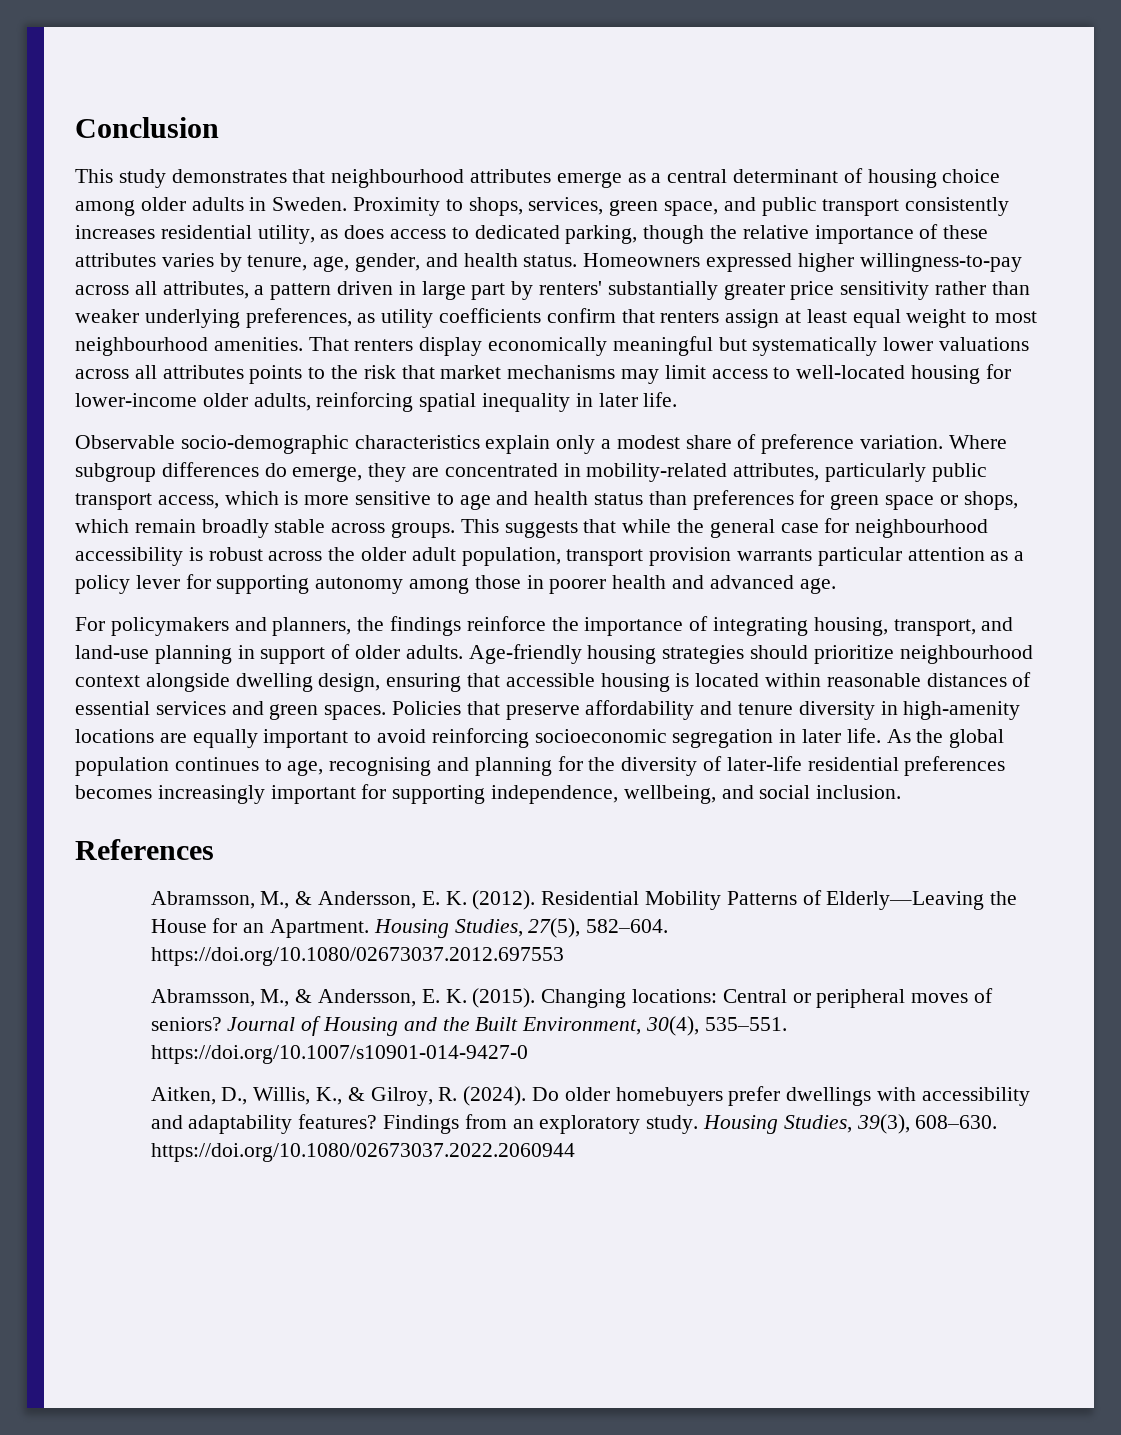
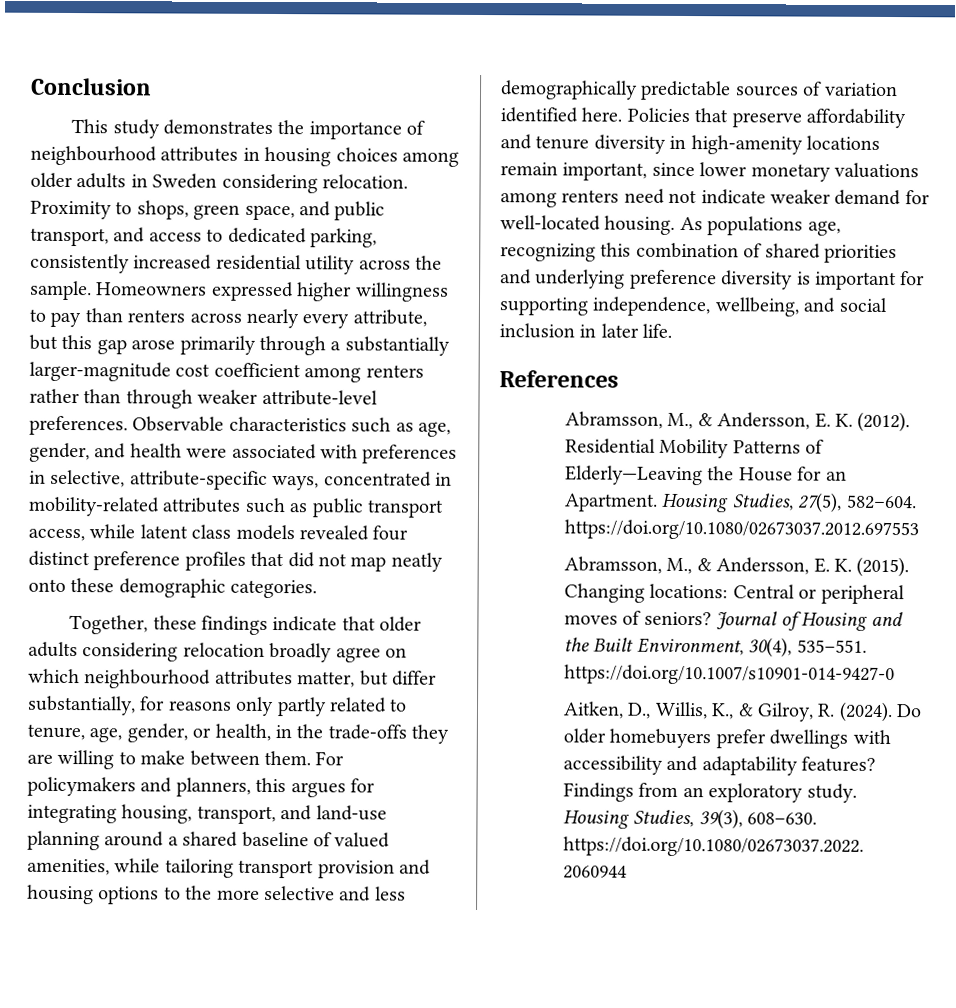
[292,168,1001,188] that neighbourhood attributes emerge as a central determinant of housing choice -> [277,120,426,140] [30,145,398,167] the importance of neighbourhood attributes in housing choices
[272,197,348,211] Sweden. -> [152,173,408,194] Sweden considering relocation.
[528,197,604,215] services, -> (189, 210) none
[822,197,1010,216] [75,224,989,244] [75,253,1022,272] [75,281,1030,300] [75,308,1038,328] [75,336,1030,356] [75,364,1011,384] [75,392,678,412] [75,434,1007,454] [75,462,987,482] [75,490,1018,510] [75,518,989,538] [75,547,1025,566] [75,574,836,594] [75,616,709,636] transport consistently increases residential utility, as does access to dedicated parking, though the relative importance of these attributes varies by tenure, age, gender, and health status. Homeowners expressed higher willingness-to-pay across all attributes, a pattern driven in large part by renters' substantially greater price sensitivity rather than weaker underlying preferences, as utility coefficients confirm that renters assign at least equal weight to most neighbourhood amenities. That renters display economically meaningful but systematically lower valuations across all attributes points to the risk that market mechanisms may limit access to well-located housing for lower-income older adults, reinforcing spatial inequality in later life. // Observable socio-demographic characteristics explain only a modest share of preference variation. Where subgroup differences do emerge, they are concentrated in mobility-related attributes, particularly public transport access, which is more sensitive to age and health status than preferences for green space or shops, which remain broadly stable across groups. This suggests that while the general case for neighbourhood accessibility is robust across the older adult population, transport provision warrants particular attention as a policy lever for supporting autonomy among those in poorer health and advanced age. // For policymakers and planners, the findings reinforce the importance of -> [30,227,377,248] [30,253,442,275] [29,280,449,302] [29,308,427,329] [29,334,450,356] [29,361,424,383] [29,388,378,409] [29,415,451,437] [29,442,458,464] [29,469,452,491] [28,496,444,518] [28,524,409,542] [28,550,443,572] [28,578,318,599] [69,615,423,635] [28,641,407,663] [28,668,437,689] [27,695,408,717] [27,723,450,744] [27,749,345,770] [27,776,375,798] transport, and access to dedicated parking, consistently increased residential utility across the sample. Homeowners expressed higher willingness to pay than renters across nearly every attribute, but this gap arose primarily through a substantially larger-magnitude cost coefficient among renters rather than through weaker attribute-level preferences. Observable characteristics such as age, gender, and health were associated with preferences in selective, attribute-specific ways, concentrated in mobility-related attributes such as public transport access, while latent class models revealed four distinct preference profiles that did not map neatly onto these demographic categories. // Together, these findings indicate that older adults considering relocation broadly agree on which neighbourhood attributes matter, but differ substantially, for reasons only partly related to tenure, age, gender, or health, in the trade-offs they are willing to make between them. For policymakers and planners, this argues for
[237,644,1033,664] [75,672,1032,692] [75,701,387,720] in support of older adults. Age-friendly housing strategies should prioritize neighbourhood context alongside dwelling design, ensuring that accessible housing is located within reasonable distances of essential services and green spaces. -> [104,831,391,848] [27,858,431,879] [27,884,406,905] [500,80,898,101] [500,107,623,123] around a shared baseline of valued amenities, while tailoring transport provision and housing options to the more selective and less demographically predictable sources of variation identified here.
[159,728,1005,748] [75,756,1006,776] [75,785,265,804] are equally important to avoid reinforcing socioeconomic segregation in later life. As the global population continues to age, recognising and planning for the diversity of later-life residential preferences becomes increasingly -> [500,162,919,182] [500,188,930,208] [500,215,841,236] [500,242,897,264] [500,269,811,290] remain important, since lower monetary valuations among renters need not indicate weaker demand for well-located housing. As populations age, recognizing this combination of shared priorities and underlying preference diversity is
[816,785,902,799] inclusion. -> [499,323,673,339] inclusion in later life.

